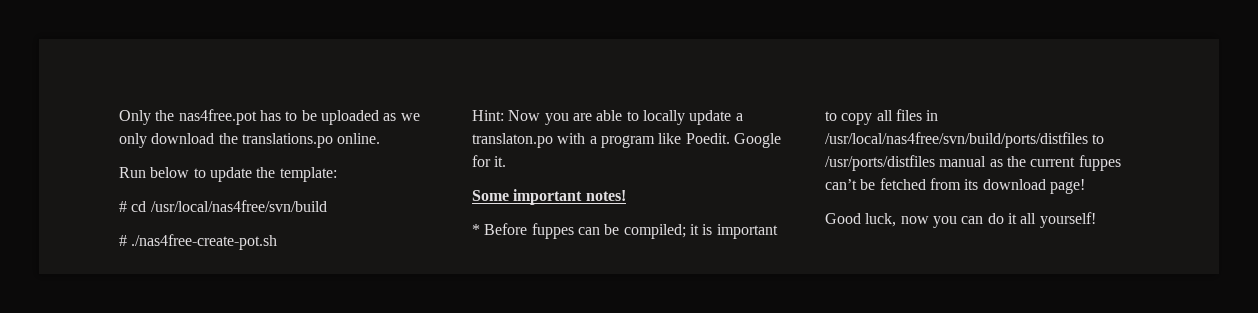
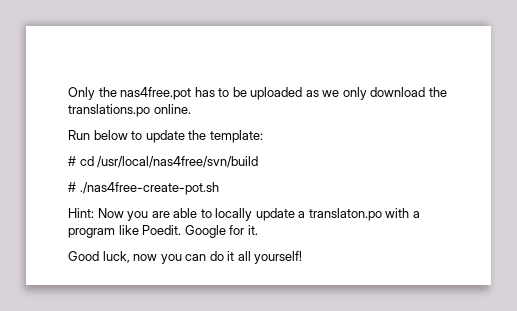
[472,189,626,205] [472,223,778,239] [825,109,939,125] [825,132,1105,148] [825,155,1121,171] [825,178,1085,194] // Some important notes! // * Before fuppes can be compiled; it is important to copy all files in /usr/local/nas4free/svn/build/ports/distfiles to /usr/ports/distfiles manual as the current fuppes can’t be fetched from its download page! -> (258, 230) none

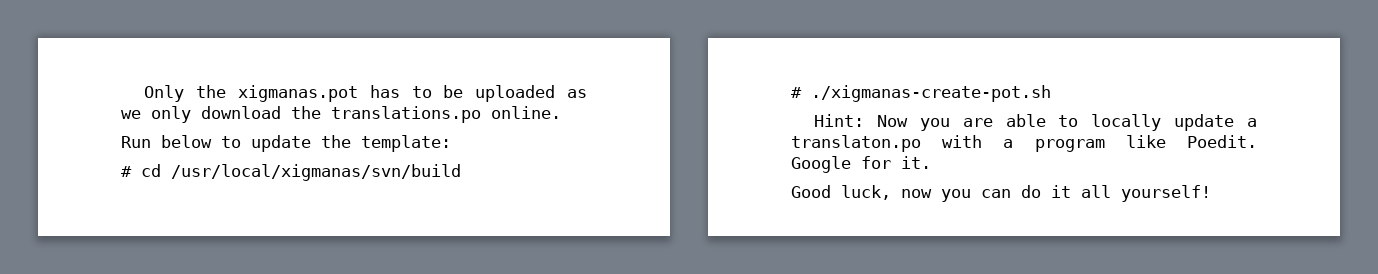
[120,87,192,100] nas4free.pot -> [237,85,358,102] xigmanas.pot
[97,156,259,168] [68,182,219,195] /usr/local/nas4free/svn/build // # ./nas4free-create-pot.sh -> [171,164,461,181] [791,85,1051,102] /usr/local/xigmanas/svn/build // # ./xigmanas-create-pot.sh

